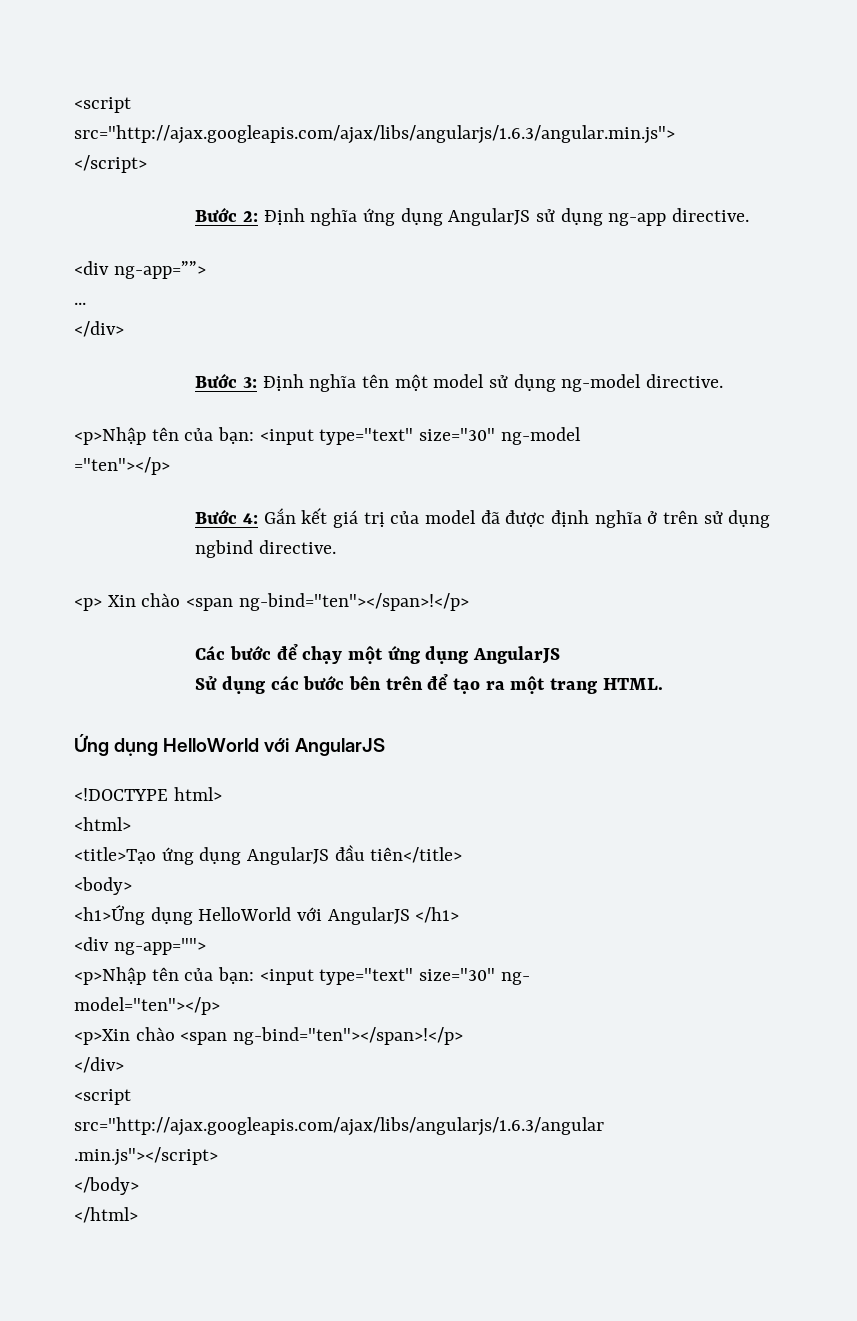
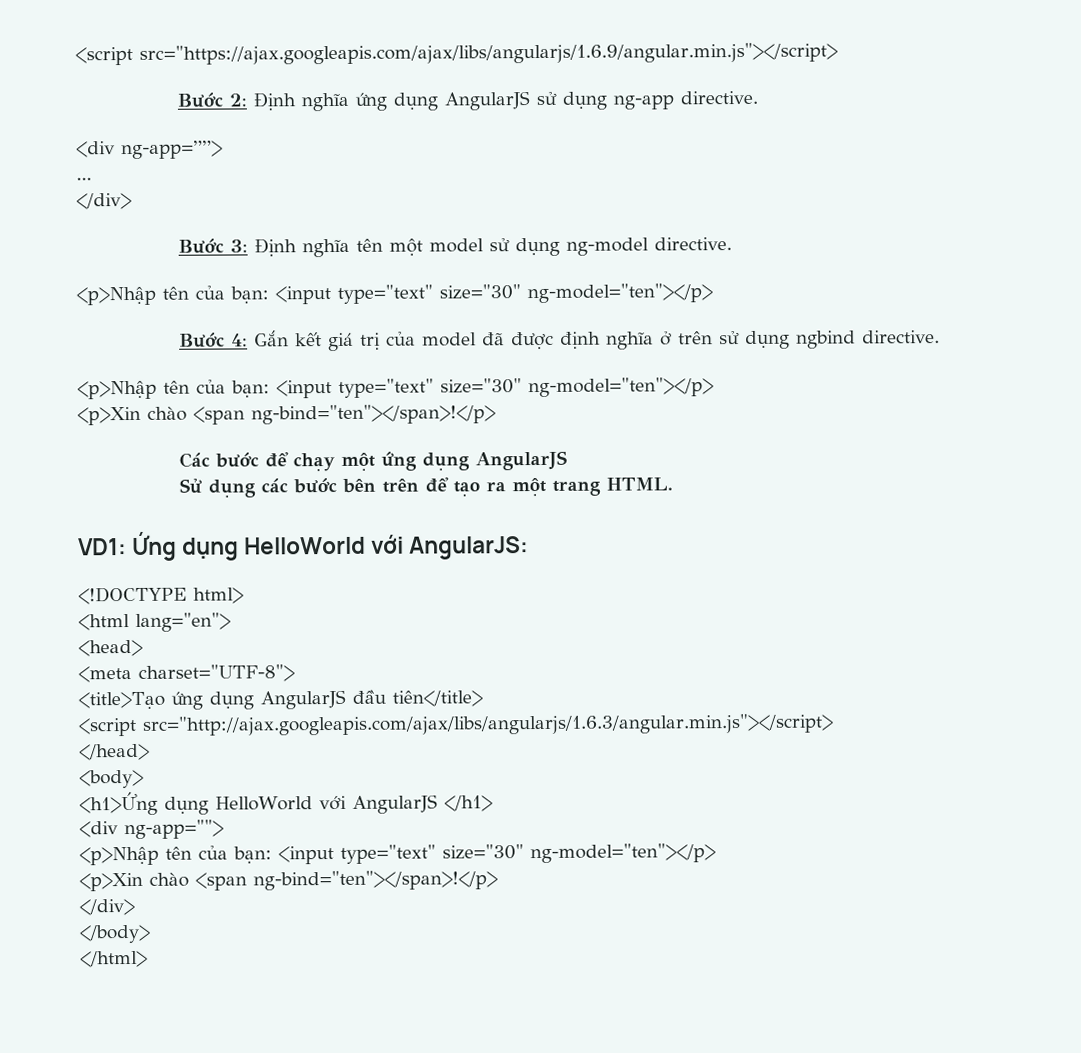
[74,97,131,113] [74,125,675,144] [74,155,147,173] <script // src="http://ajax.googleapis.com/ajax/libs/angularjs/1.6.3/angular.min.js"> // </script> -> [75,42,838,66] <script src="https://ajax.googleapis.com/ajax/libs/angularjs/1.6.9/angular.min.js"></script>
[500,427,581,445] [74,457,170,475] ng-model // ="ten"></p> -> [527,283,713,304] ng-model="ten"></p>
[74,595,136,611] <p> Xin -> [77,377,714,400] [77,406,141,426] <p>Nhập tên của bạn: <input type="text" size="30" ng-model="ten"></p> // <p>Xin
(663, 684) none -> [78,538,127,556] VD1:
[294,738,385,756] AngularJS -> [409,536,530,560] AngularJS:
[74,817,131,831] <html> -> [78,612,231,632] [78,639,143,657] [78,664,295,683] <html lang="en"> // <head> // <meta charset="UTF-8">
(463, 855) none -> [78,713,834,737] [79,743,150,761] // <script src="http://ajax.googleapis.com/ajax/libs/angularjs/1.6.3/angular.min.js"></script> // </head>
[500,972,530,985] [74,997,220,1015] ng- // model="ten"></p> -> [530,843,716,864] ng-model="ten"></p>
[74,1089,131,1105] [74,1117,604,1136] [74,1147,218,1166] // <script // src="http://ajax.googleapis.com/ajax/libs/angularjs/1.6.3/angular // .min.js"></script> -> (135, 907) none

